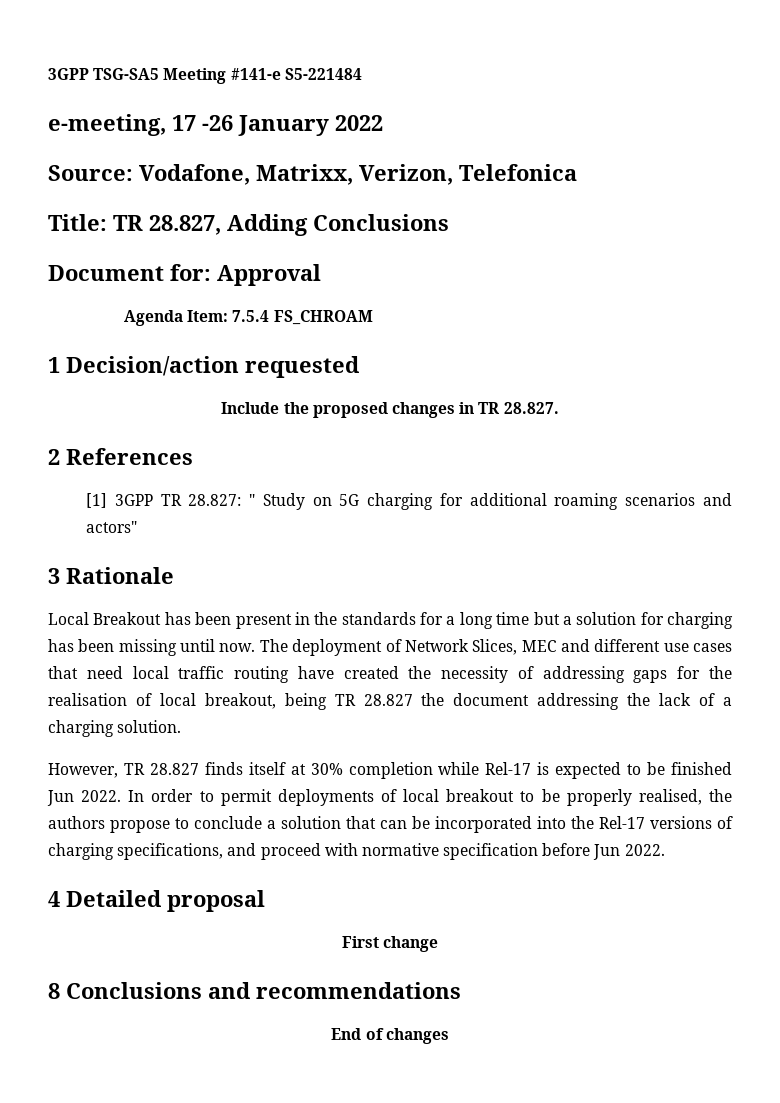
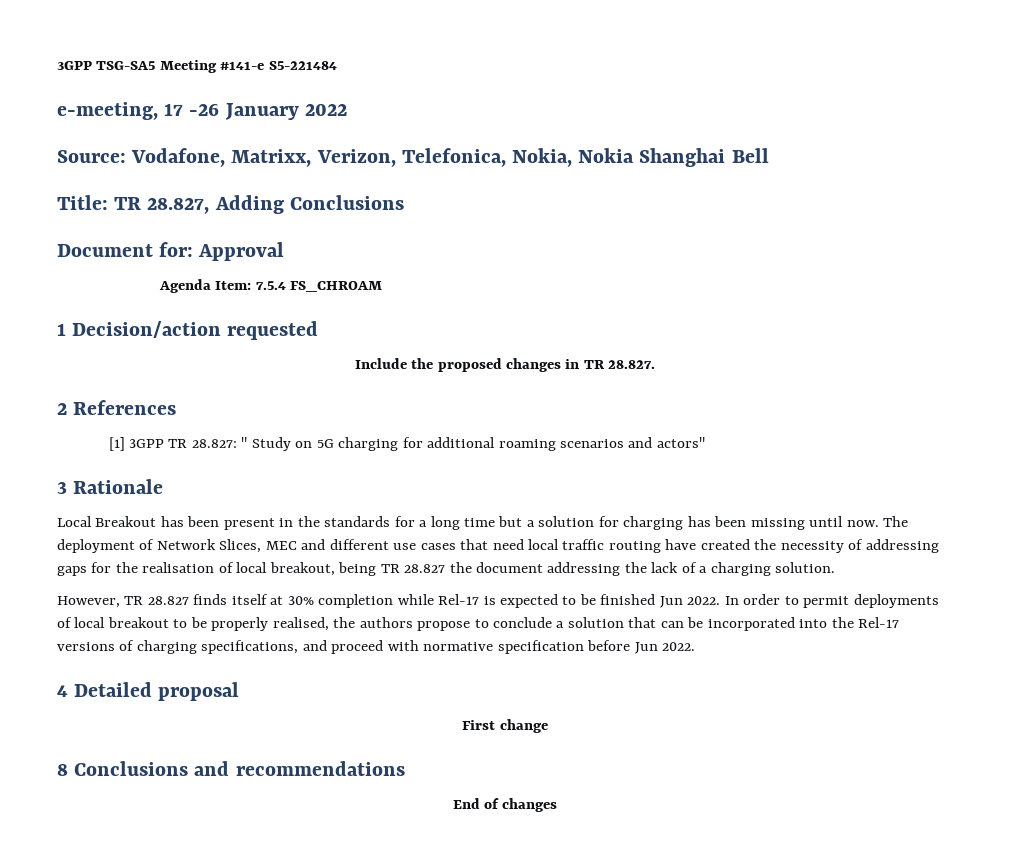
[459,164,577,181] Telefonica -> [401,148,769,167] Telefonica, Nokia, Nokia Shanghai Bell

